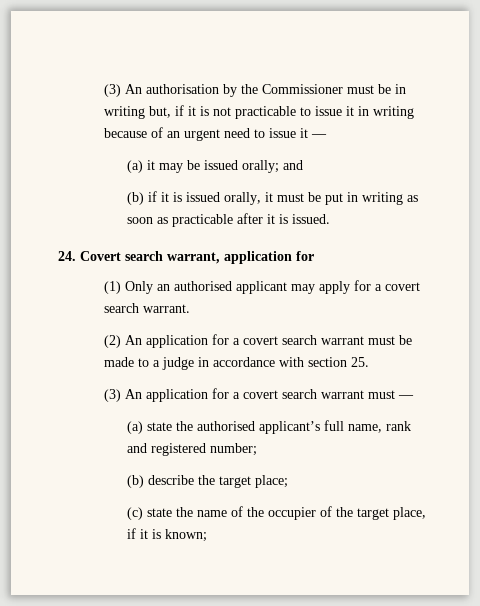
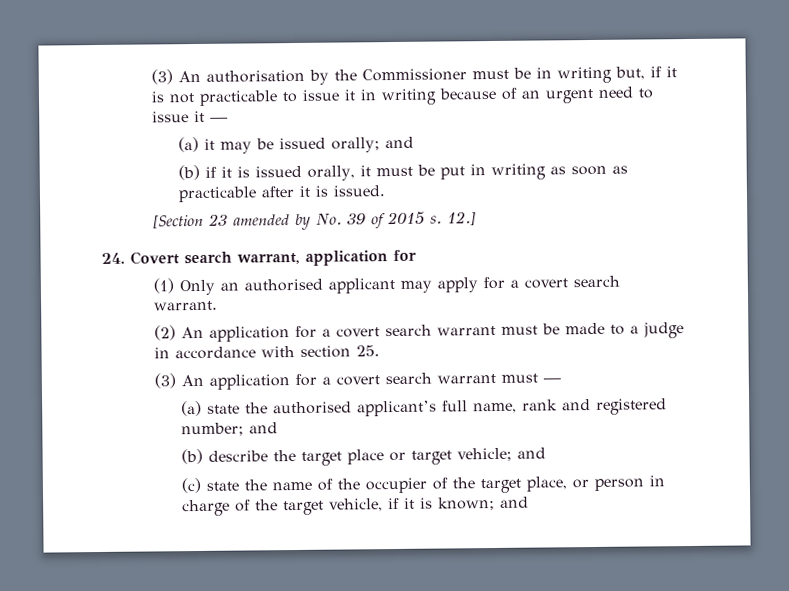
(330, 219) none -> [153,211,477,231] // [Section 23 amended by No. 39 of 2015 s. 12.]
(257, 449) none -> [249,422,279,434] and
[254,475,288,488] place; -> [347,447,547,465] place or target vehicle; and
(426, 513) none -> [572,475,666,491] [182,498,384,517] or person in charge of the target vehicle,
(207, 535) none -> [500,496,530,508] and

